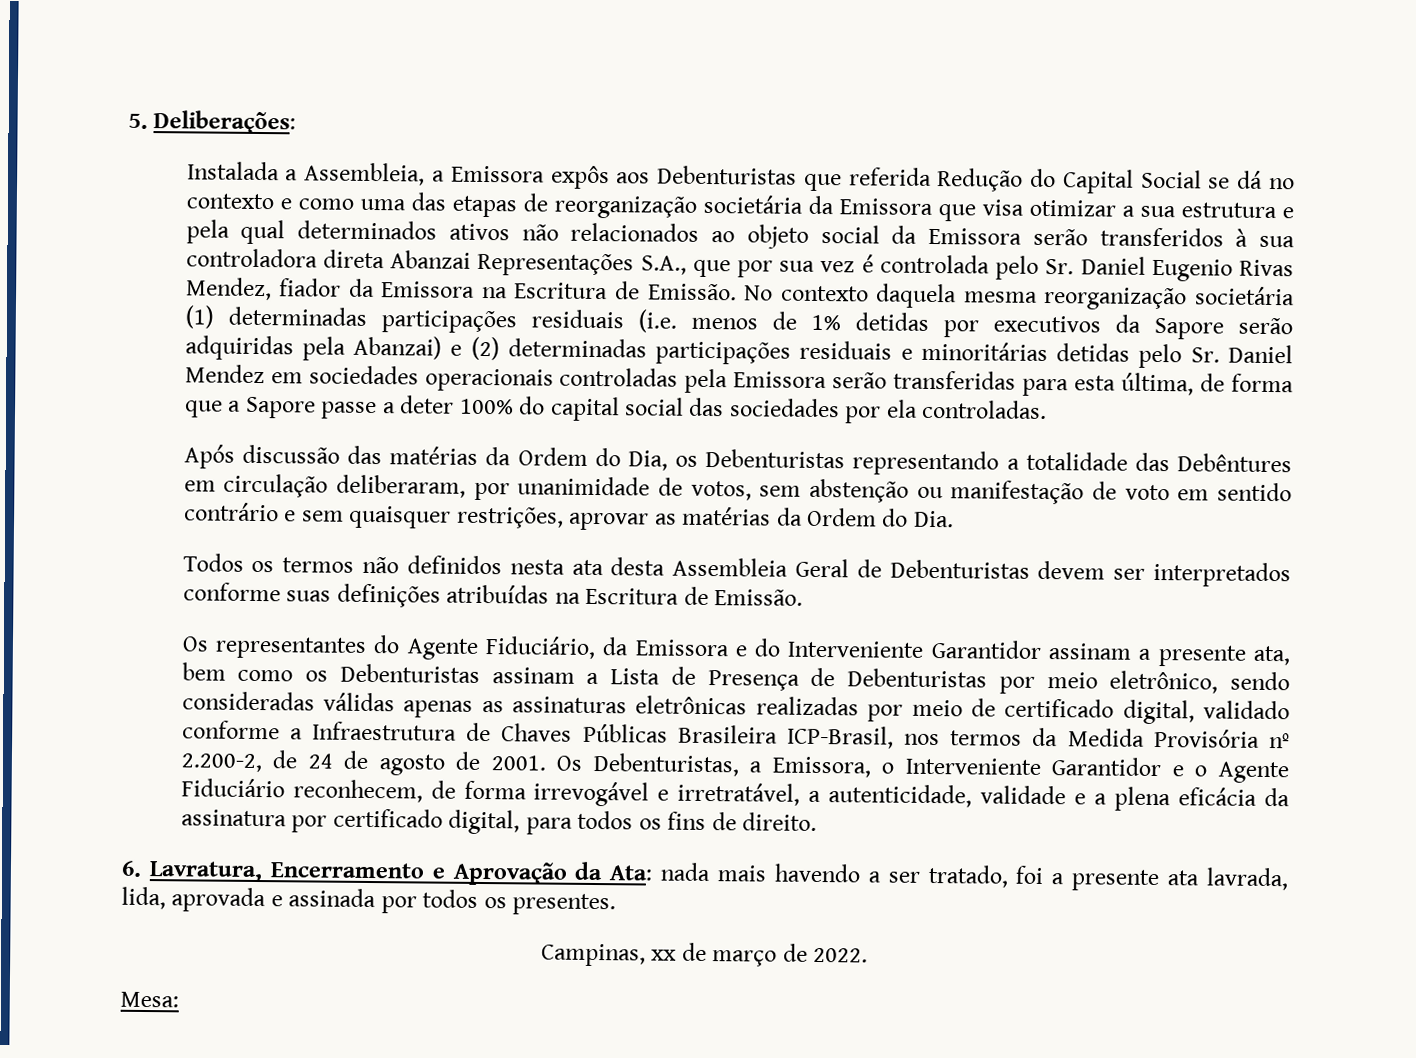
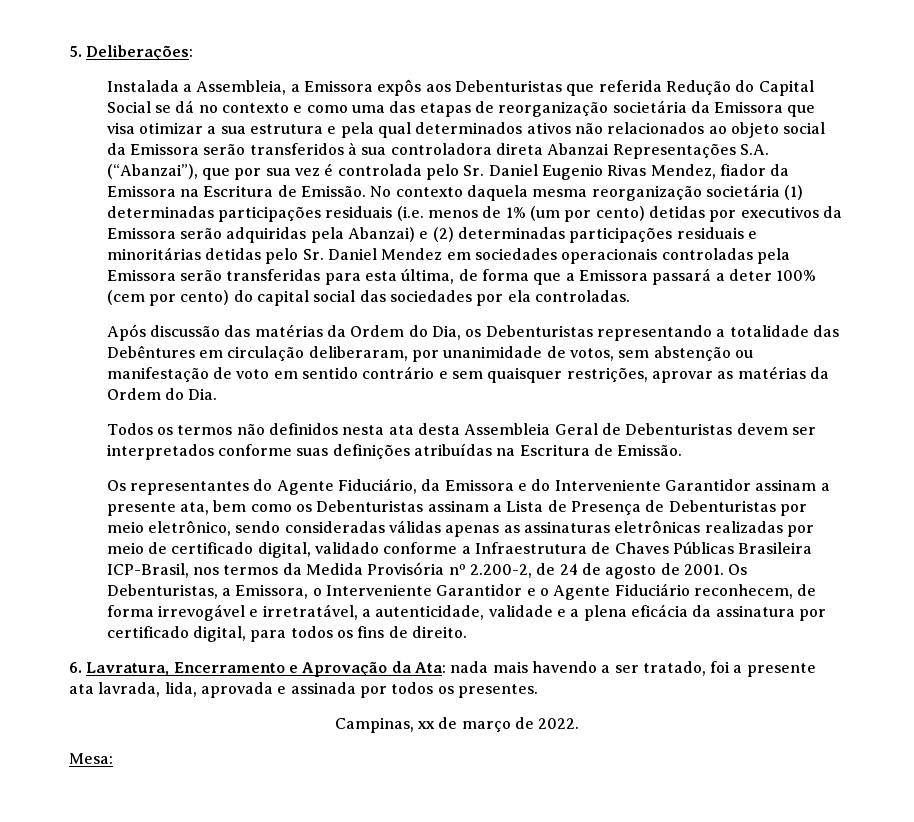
[640,255,687,275] S.A., -> [739,144,769,155] [106,164,198,179] S.A. (“Abanzai”),
(841, 322) none -> [529,206,645,222] (um por cento)
[1153,317,1224,340] Sapore -> [106,227,176,239] Emissora
[244,396,378,420] Sapore passe -> [578,268,712,285] Emissora passará
(514, 406) none -> [106,290,230,306] (cem por cento)

